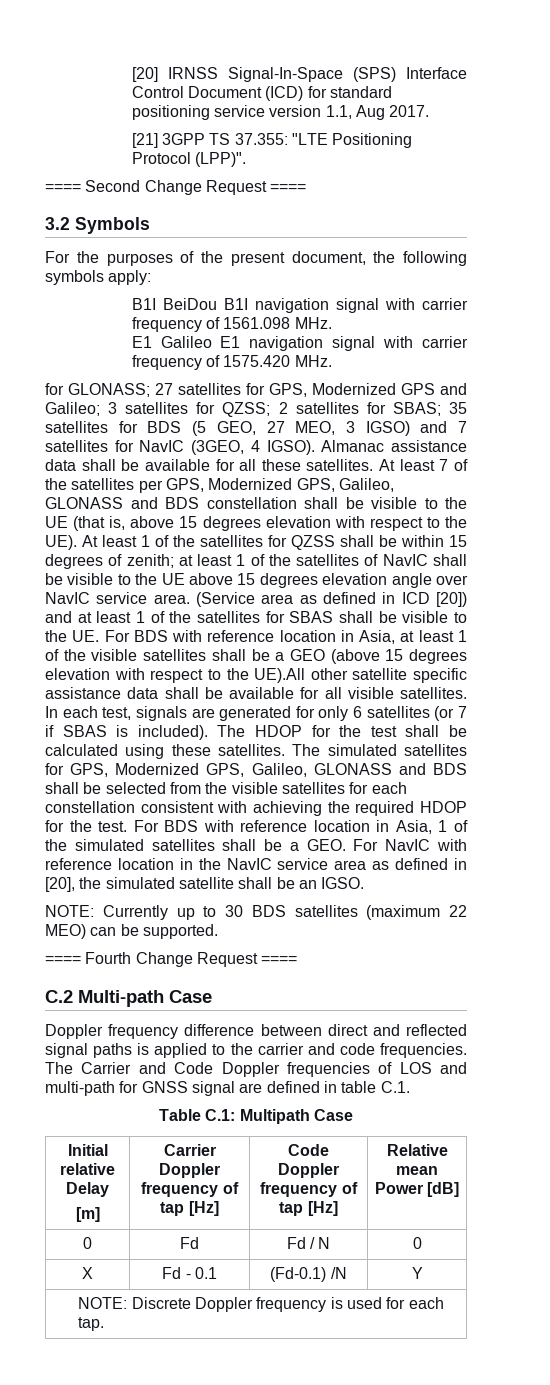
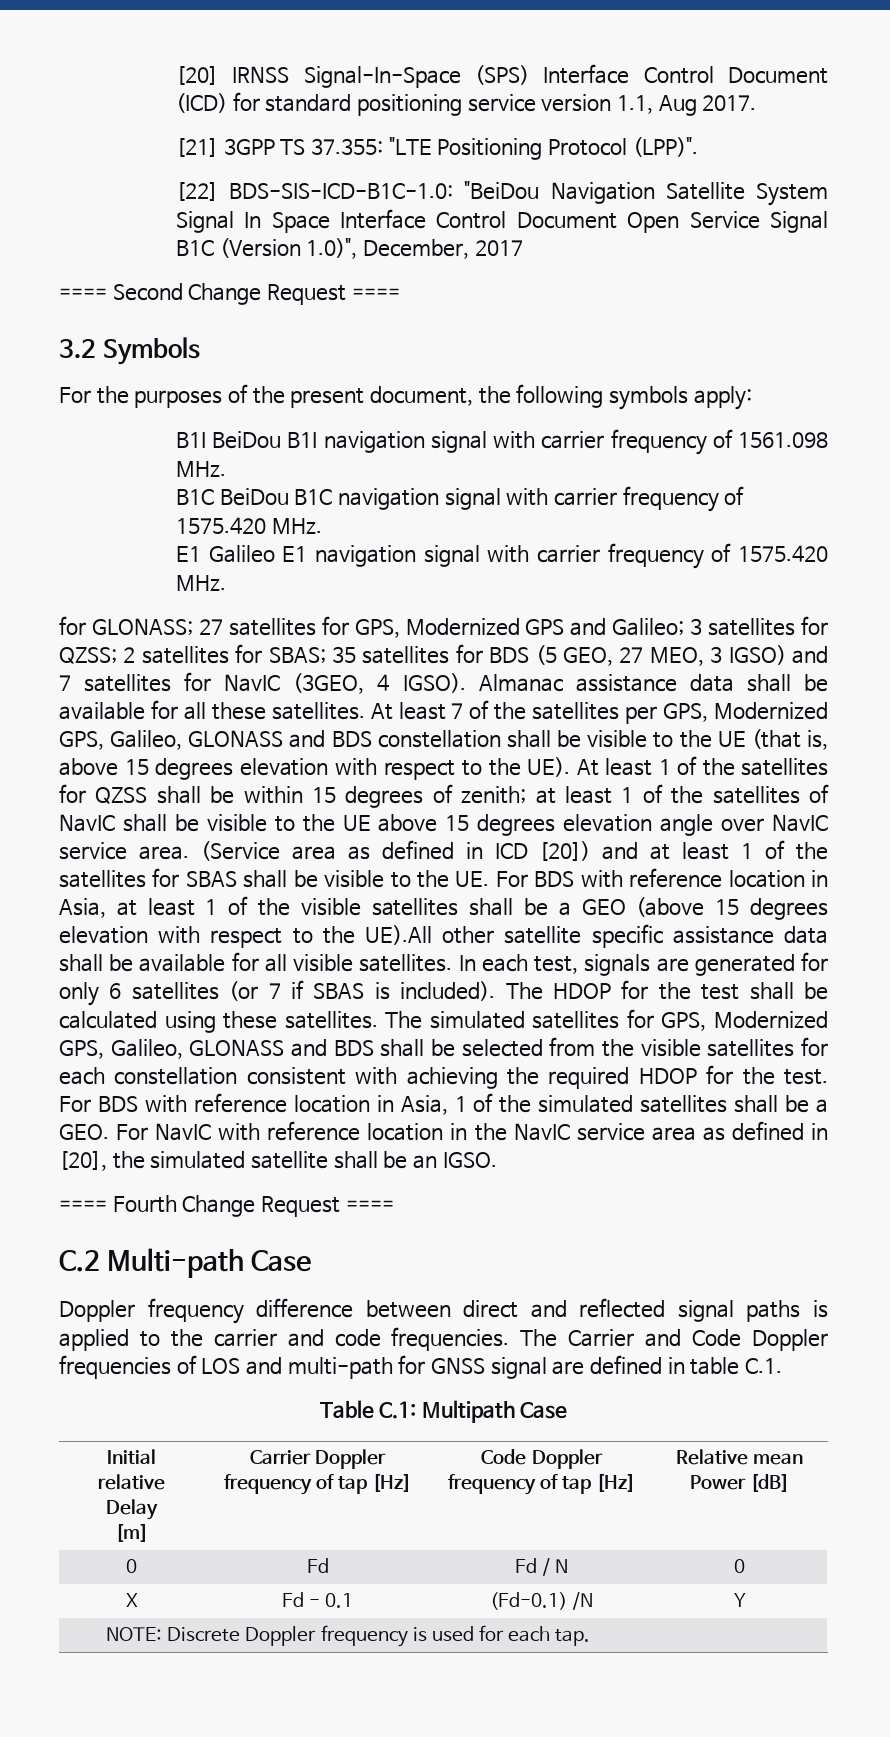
(247, 159) none -> [175,181,828,206] [175,209,828,233] [175,238,523,259] // [22] BDS-SIS-ICD-B1C-1.0: "BeiDou Navigation Satellite System Signal In Space Interface Control Document Open Service Signal B1C (Version 1.0)", December, 2017
(332, 323) none -> [175,486,745,512] [175,517,322,534] // B1C BeiDou B1C navigation signal with carrier frequency of 1575.420 MHz.
[45,905,467,920] [45,924,218,939] // NOTE: Currently up to 30 BDS satellites (maximum 22 MEO) can be supported. -> (497, 1160) none

